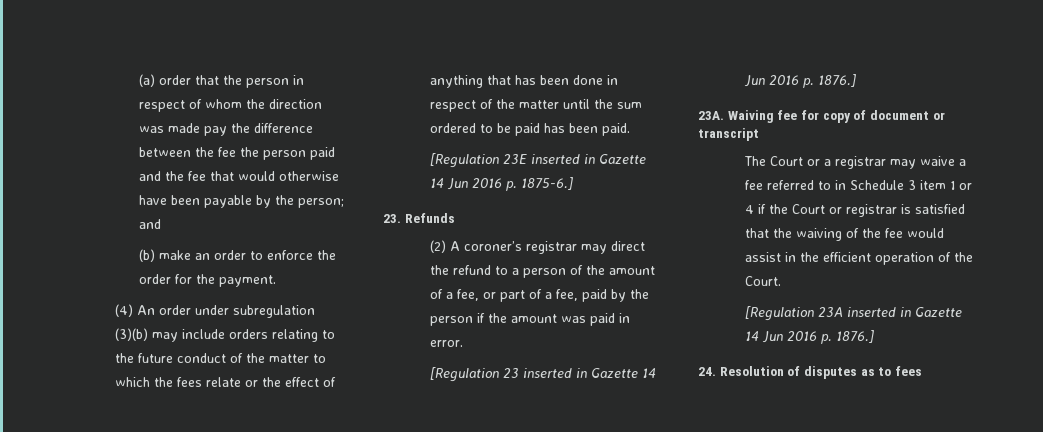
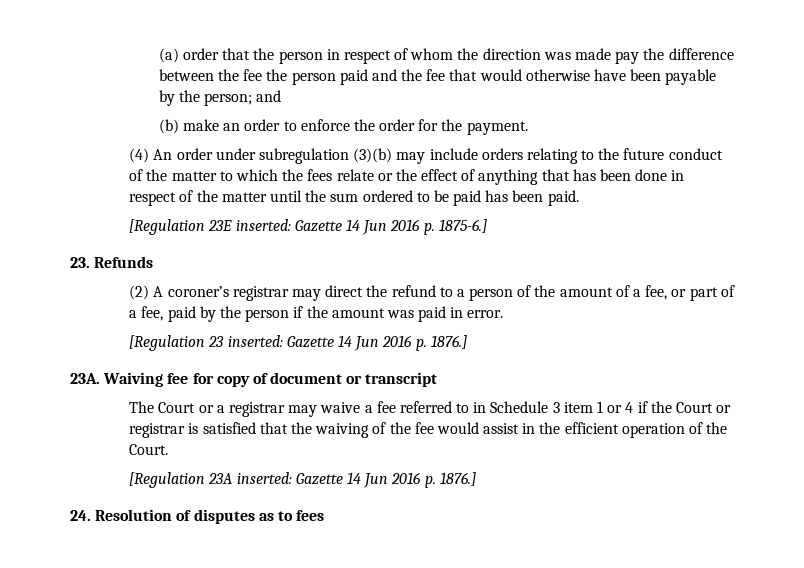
[531,154,596,164] inserted in -> [235,219,291,231] inserted:
[523,368,588,378] inserted in -> [227,335,283,347] inserted:
[847,307,912,317] inserted in -> [236,472,292,484] inserted:

